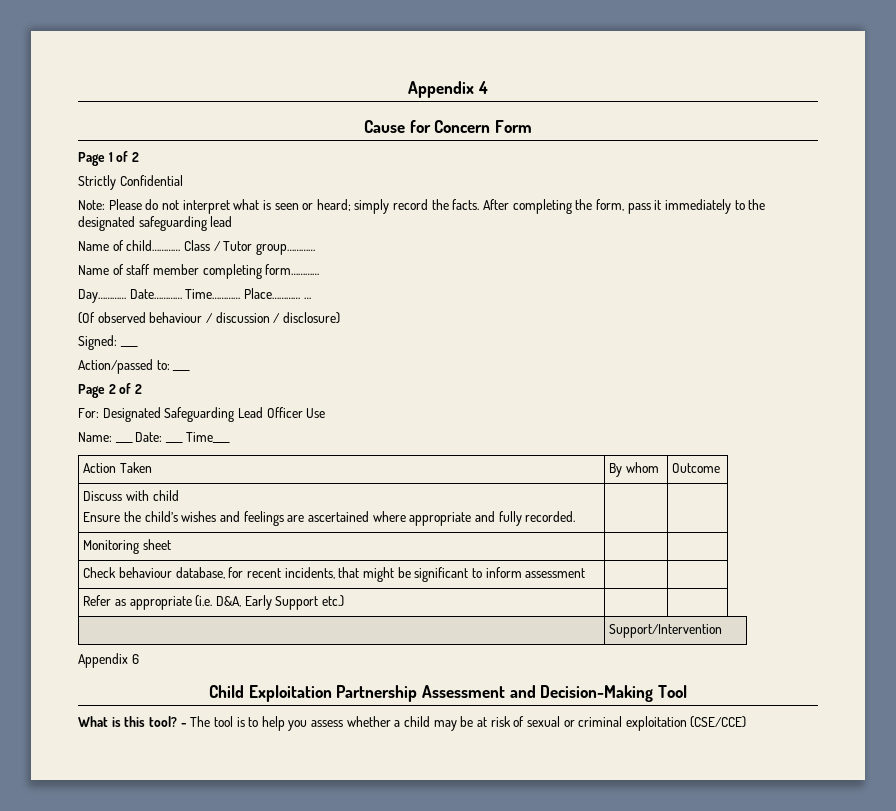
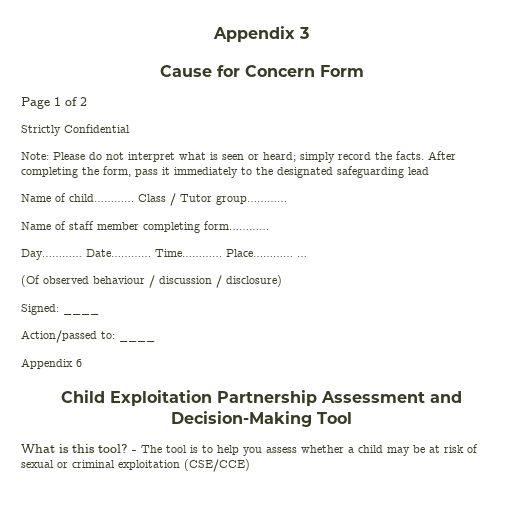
[408,81,488,98] Appendix 4 -> [213,26,309,42] Appendix 3
[78,383,142,398] [78,407,326,422] [78,432,112,442] [114,442,133,443] [135,432,163,442] [164,432,230,443] [83,462,153,473] [609,462,660,477] [672,463,721,473] [83,490,179,501] [83,511,576,526] [83,539,172,554] [83,567,586,582] [83,595,344,610] [609,624,723,638] // Page 2 of 2 // For: Designated Safeguarding Lead Officer Use // Name: ____ Date: ____ Time____ // Action Taken | By whom | Outcome // Discuss with child // Ensure the child’s wishes and feelings are ascertained where appropriate and fully recorded. | | // Monitoring sheet | | // Check behaviour database, for recent incidents, that might be significant to inform assessment | | // Refer as appropriate (i.e. D&A, Early Support etc.) | | // | Support/Intervention -> (155, 340) none

